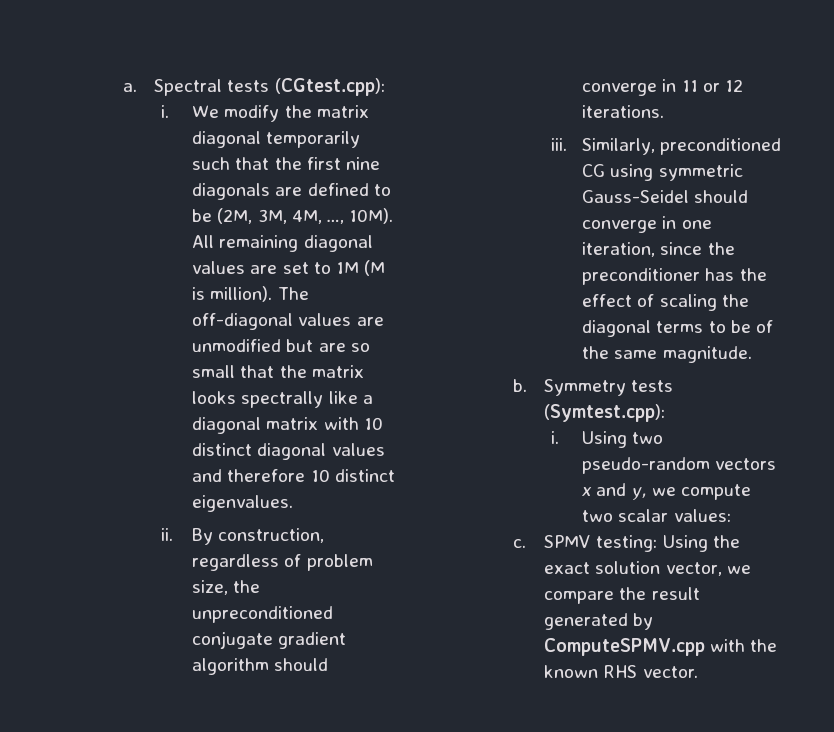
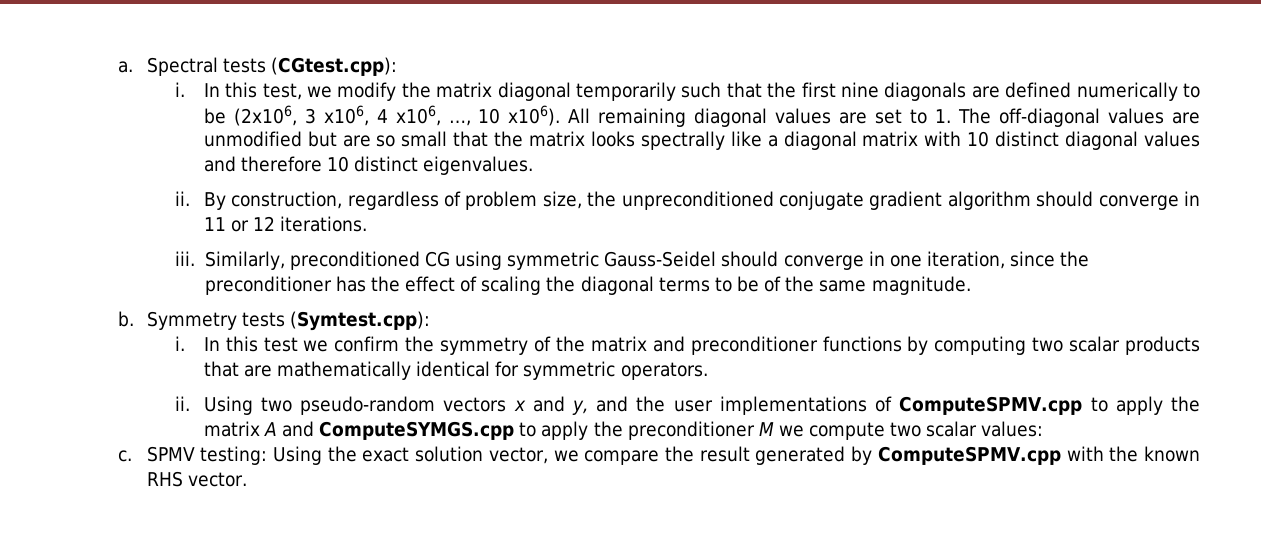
[192,105,220,118] We -> [203,82,332,100] In this test, we
[373,184,391,196] [192,208,393,224] to be (2M, 3M, 4M, …, 10M). -> [1076,82,1200,101] [203,105,561,126] numerically to be (2x106, 3 x106, 4 x106, …, 10 x106).
[335,260,385,276] [192,286,273,302] 1M (M is million). -> [935,109,952,123] 1.
(560, 437) none -> [203,336,1201,355] [203,361,708,380] [175,396,191,411] In this test we confirm the symmetry of the matrix and preconditioner functions by computing two scalar products that are mathematically identical for symmetric operators. // ii.
(647, 493) none -> [596,396,1200,415] [203,421,774,440] and the user implementations of ComputeSPMV.cpp to apply the matrix A and ComputeSYMGS.cpp to apply the preconditioner M

